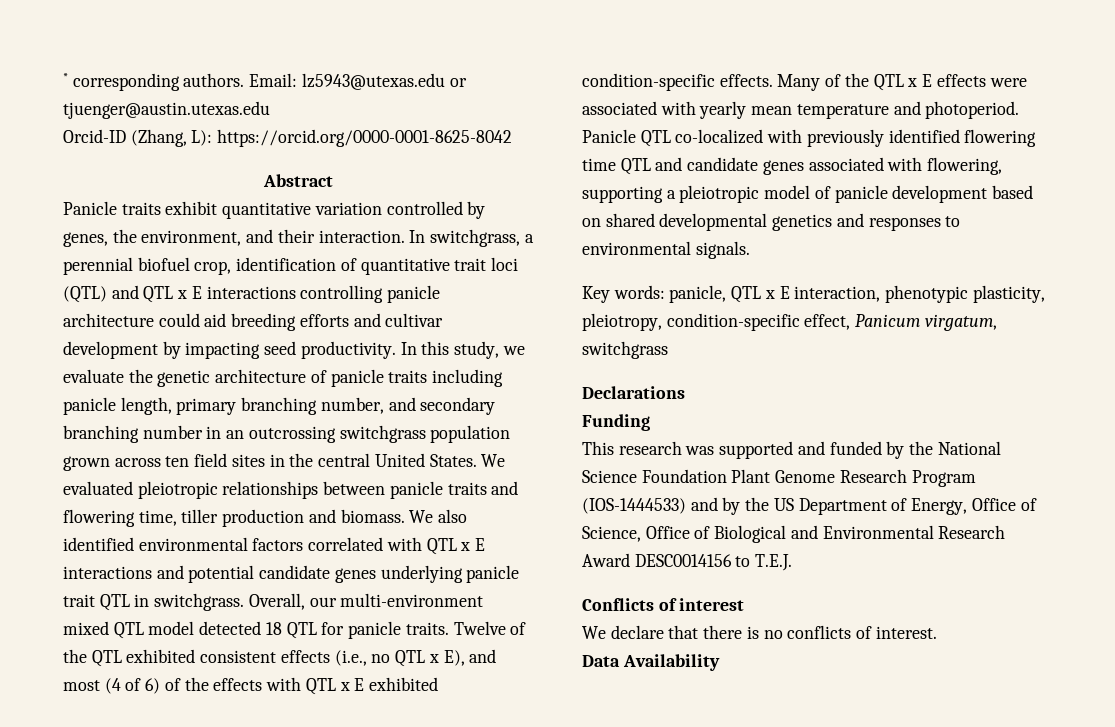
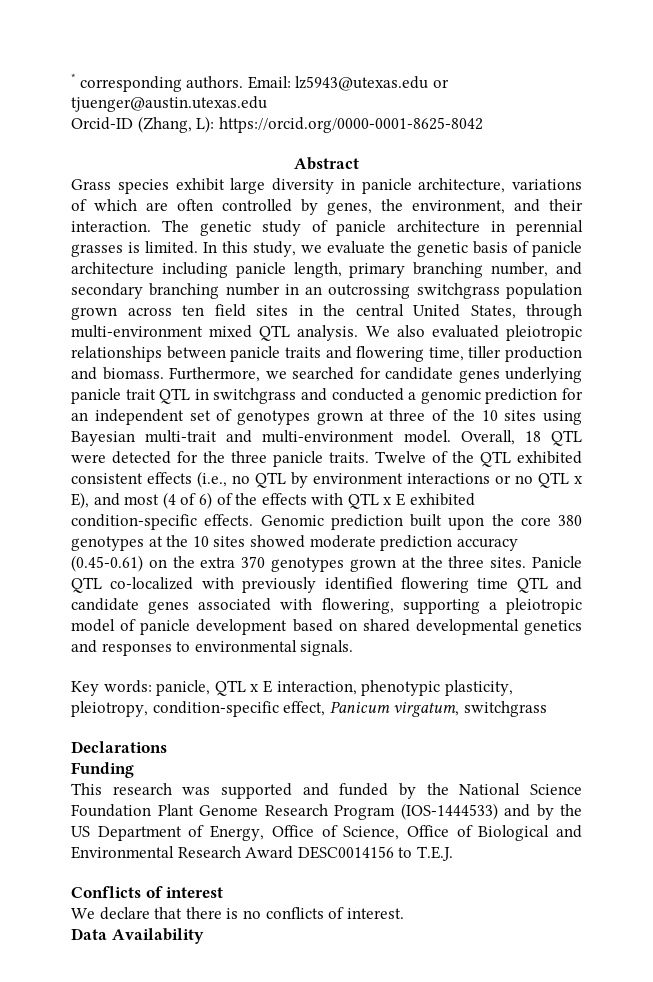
[63,201,382,219] Panicle traits exhibit quantitative variation -> [71,178,582,194] [71,199,213,211] Grass species exhibit large diversity in panicle architecture, variations of which are often
[409,229,534,247] [63,257,519,275] [63,285,441,303] [63,313,444,331] [63,341,396,359] In switchgrass, a perennial biofuel crop, identification of quantitative trait loci (QTL) and QTL x E interactions controlling panicle architecture could aid breeding efforts and cultivar development by impacting seed productivity. -> [161,220,583,236] [71,241,198,257] The genetic study of panicle architecture in perennial grasses is limited.
[215,369,428,387] architecture of panicle traits -> [473,241,582,257] [71,262,154,275] basis of panicle architecture
[429,454,506,467] States. We -> [470,304,582,320] [71,325,425,341] States, through multi-environment mixed QTL analysis. We also
[409,509,468,523] [63,537,486,555] [63,565,255,583] We also identified environmental factors correlated with QTL x E interactions and potential -> [169,367,381,382] Furthermore, we searched for
[154,593,484,611] [63,621,345,639] switchgrass. Overall, our multi-environment mixed QTL model detected 18 QTL for -> [213,388,583,404] [71,409,582,425] [71,430,583,446] [71,451,267,464] switchgrass and conducted a genomic prediction for an independent set of genotypes grown at three of the 10 sites using Bayesian multi-trait and multi-environment model. Overall, 18 QTL were detected for the three
(426, 658) none -> [291,472,569,488] by environment interactions or no QTL
[777,73,1027,91] [582,101,1020,119] Many of the QTL x E effects were associated with yearly mean temperature and photoperiod. -> [260,514,582,530] [71,535,518,551] [71,555,527,572] Genomic prediction built upon the core 380 genotypes at the 10 sites showed moderate prediction accuracy (0.45-0.61) on the extra 370 genotypes grown at the three sites.

